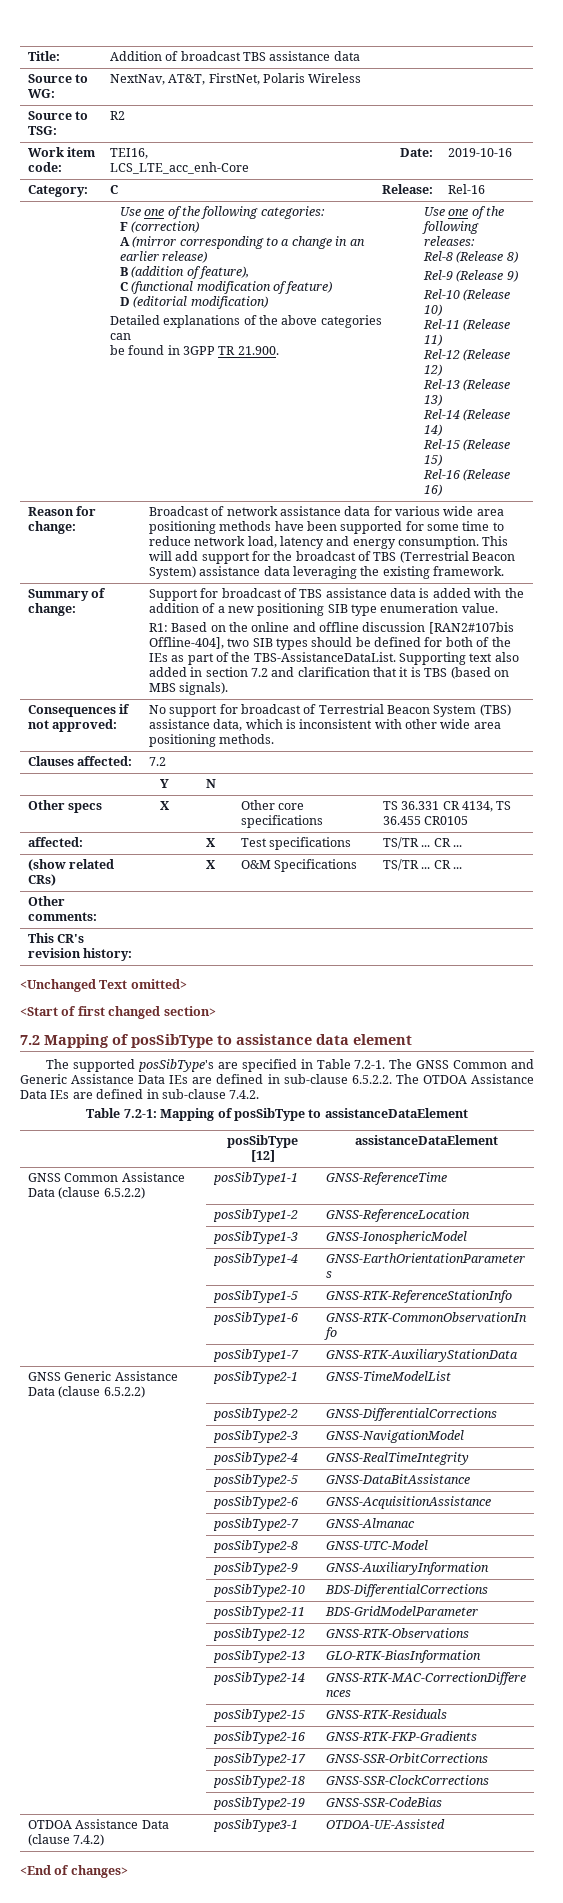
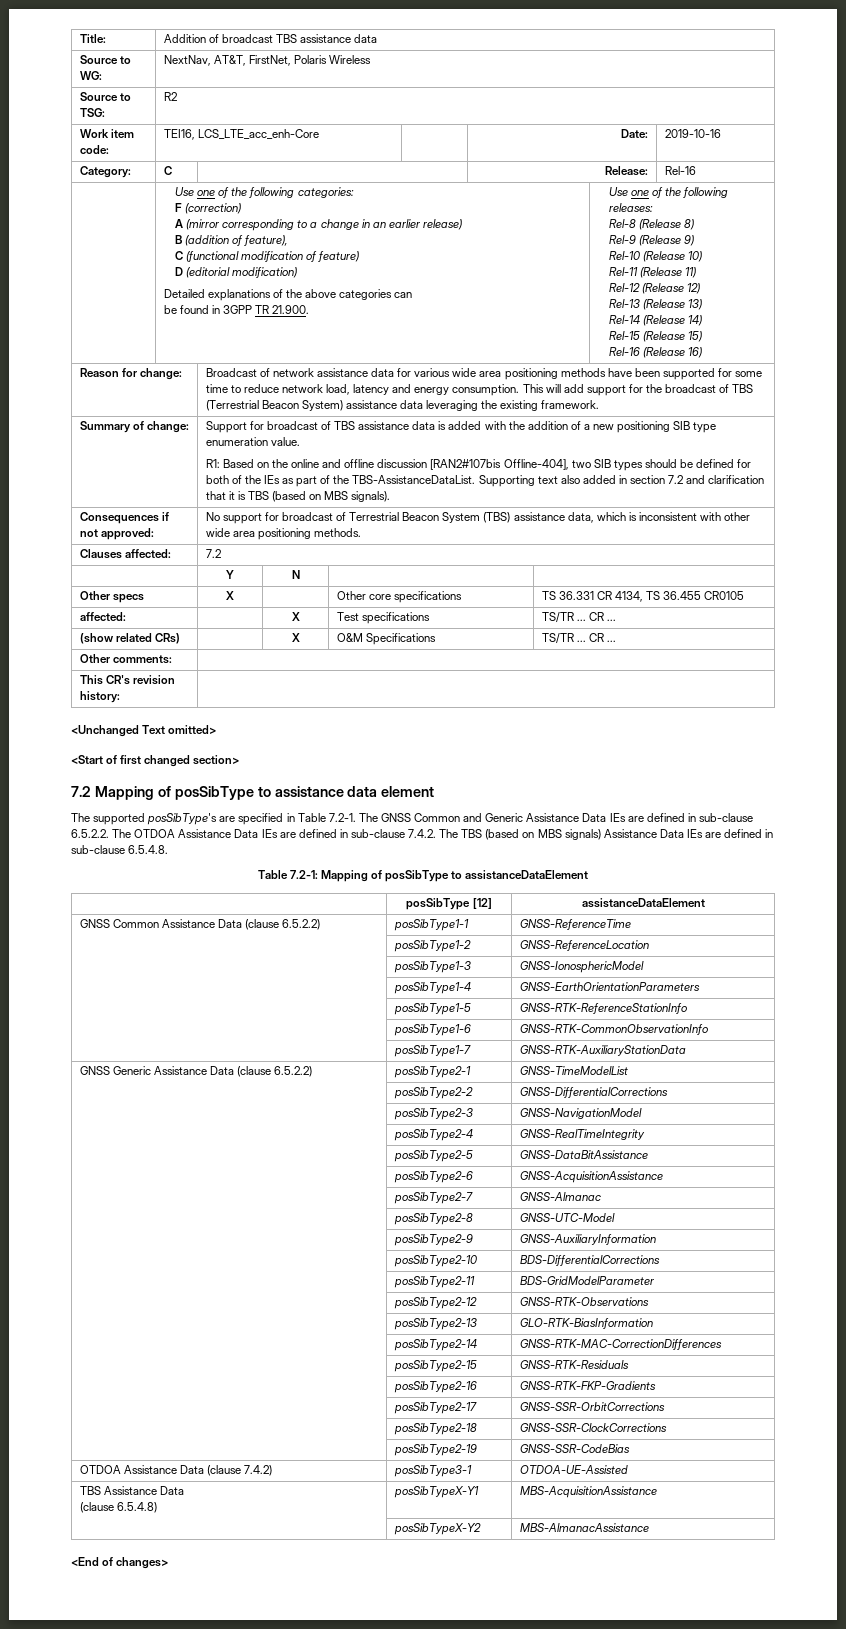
(260, 1094) none -> [439,829,774,840] [71,845,169,854] The TBS (based on MBS signals) Assistance Data IEs are defined in sub-clause 6.5.4.8.
(445, 1824) none -> [79,1486,184,1495] [79,1502,157,1513] [393,1486,479,1498] [519,1486,657,1498] [393,1523,481,1535] [519,1523,649,1532] // TBS Assistance Data // (clause 6.5.4.8) | posSibTypeX-Y1 | MBS-AcquisitionAssistance // | posSibTypeX-Y2 | MBS-AlmanacAssistance

